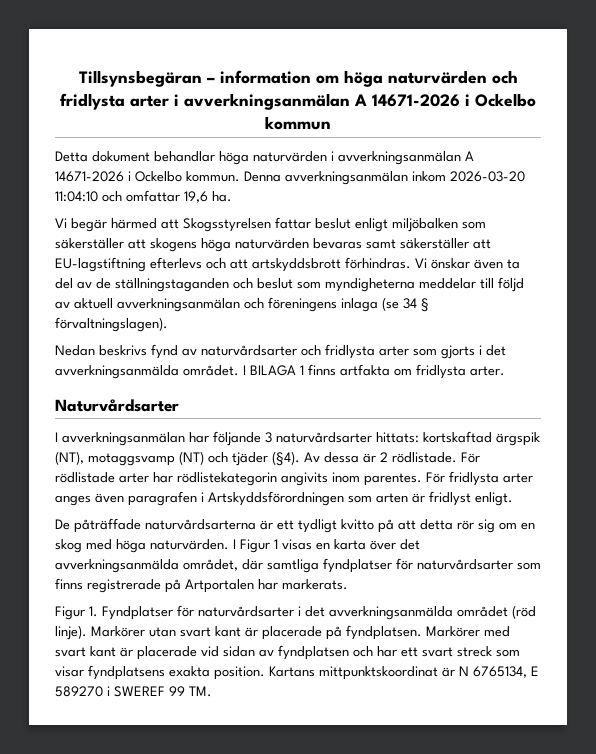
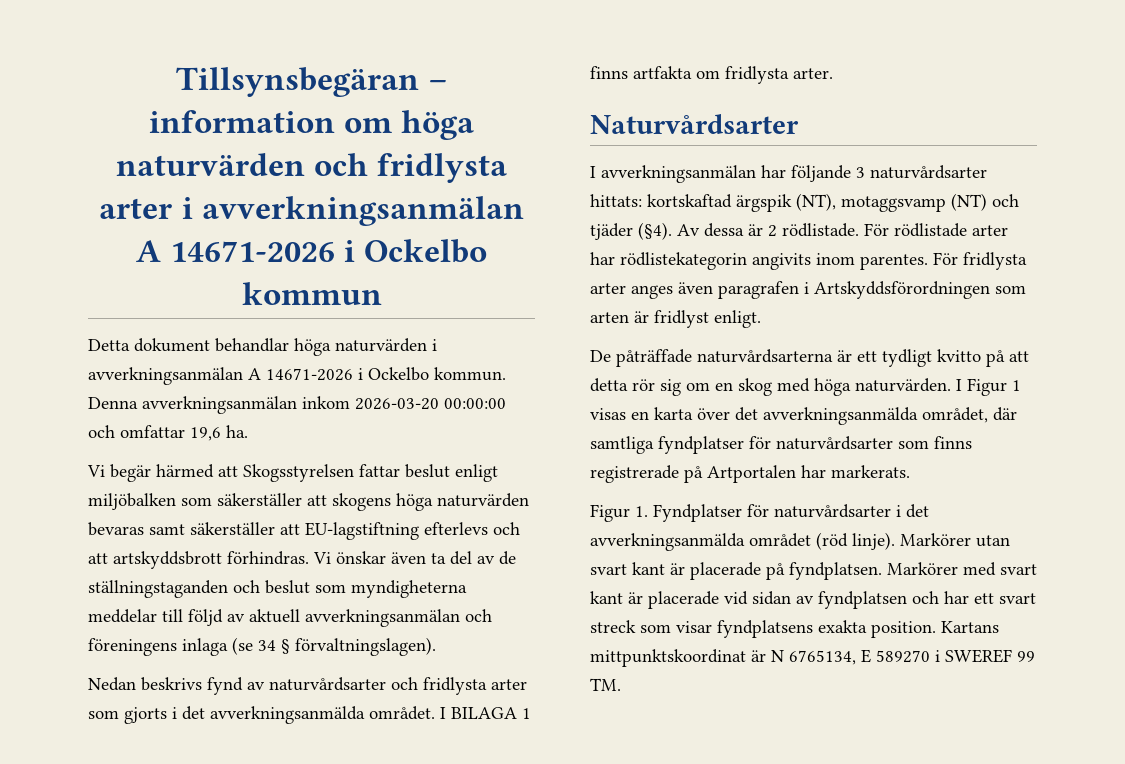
[55,191,98,202] 11:04:10 -> [444,398,506,409] 00:00:00

